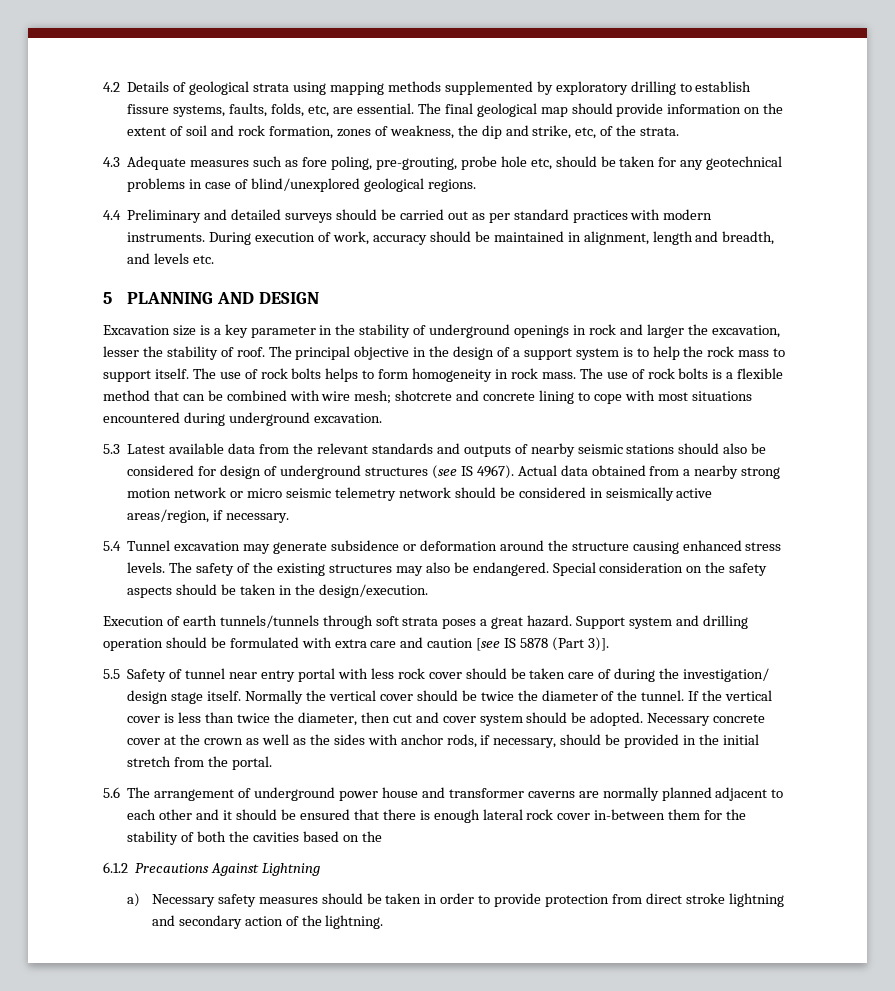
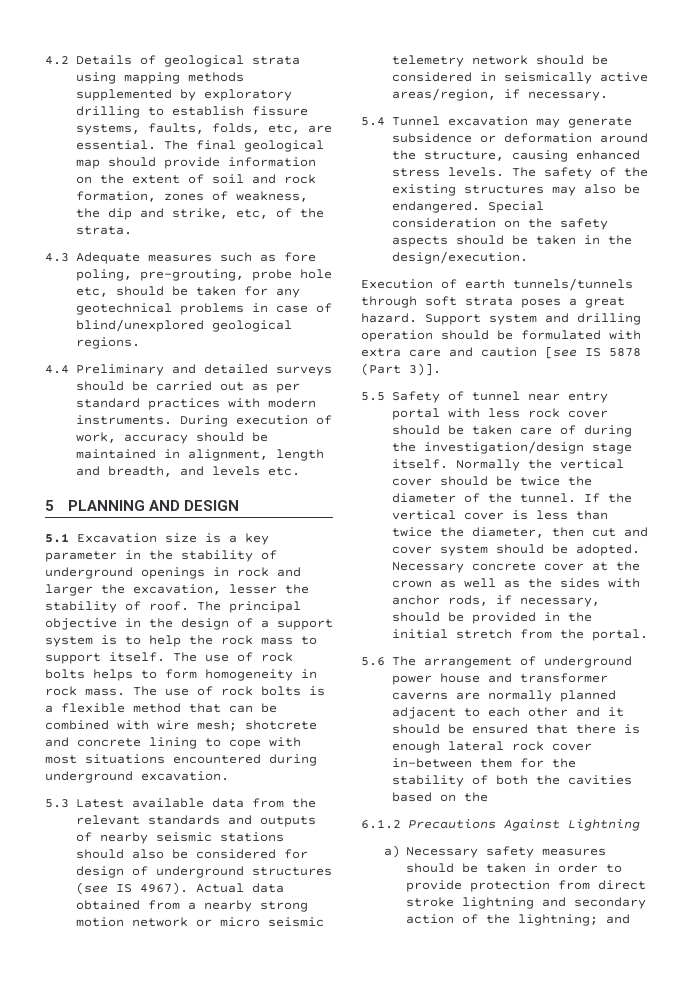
(320, 298) none -> [45,533,69,543] 5.1
[571,542,629,551] structure -> [423,151,504,161] structure,
[682,668,769,682] [127,690,169,704] investigation/ design -> [423,441,584,454] investigation/design
[325,915,384,929] lightning. -> [518,914,631,926] lightning; and

